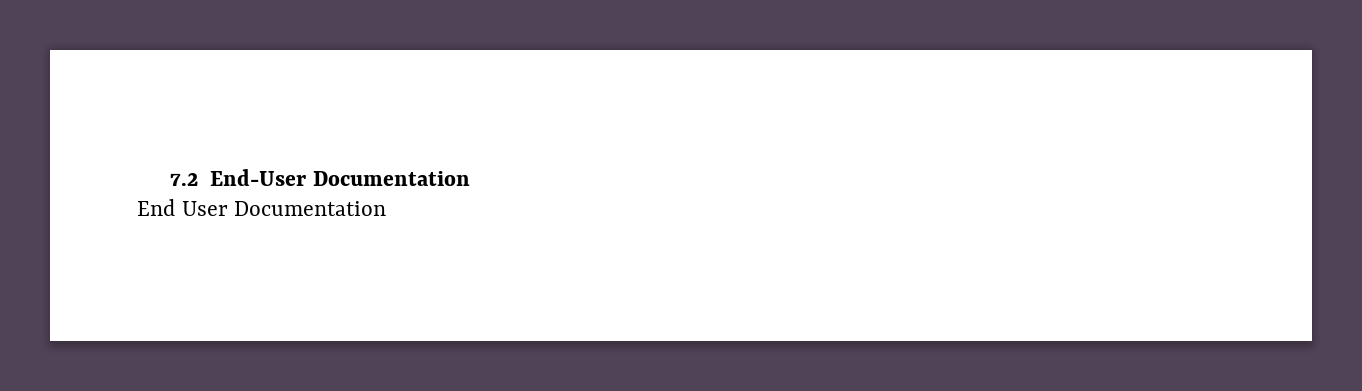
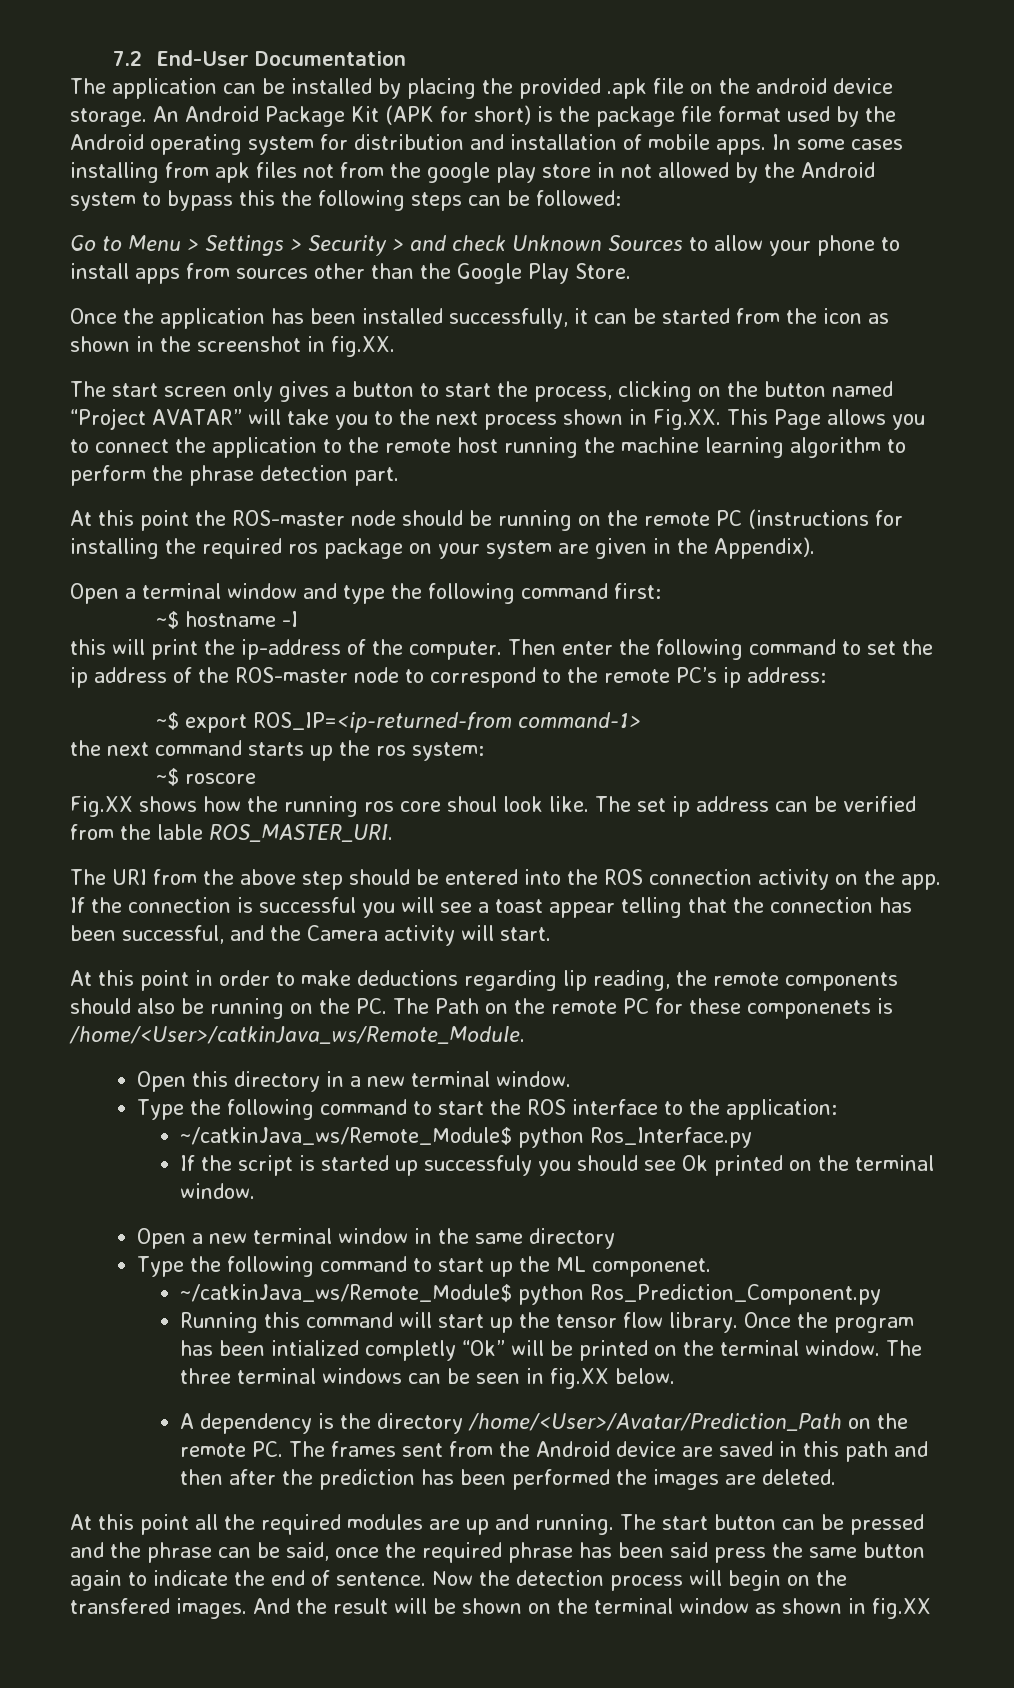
[137,199,387,216] End User Documentation -> [70,78,893,99] [70,105,896,127] [70,134,903,155] [70,162,875,183] [70,190,621,211] [70,235,900,256] [70,263,631,284] [70,308,889,329] [70,336,395,357] [70,381,893,402] [70,408,925,430] [70,437,906,458] [70,465,399,486] [70,509,903,531] [70,537,815,559] [70,583,661,604] [156,611,299,629] [70,639,933,660] [70,667,826,688] [156,712,642,733] [70,740,484,761] [156,768,257,786] [70,796,916,817] [70,824,393,842] [70,869,941,890] [70,897,912,918] [70,925,551,946] [70,970,898,991] [70,998,893,1019] [69,1026,525,1044] [137,1071,572,1092] [137,1099,838,1120] [180,1127,753,1148] [180,1155,935,1176] [180,1183,256,1199] [137,1228,616,1249] [137,1256,712,1277] [180,1284,882,1305] [180,1312,915,1333] [180,1340,923,1361] [180,1368,676,1389] [180,1413,909,1434] [180,1441,929,1462] [180,1469,837,1490] [70,1514,924,1535] [70,1542,925,1563] [70,1570,847,1591] [70,1598,931,1619] The application can be installed by placing the provided .apk file on the android device storage. An Android Package Kit (APK for short) is the package file format used by the Android operating system for distribution and installation of mobile apps. In some cases installing from apk files not from the google play store in not allowed by the Android system to bypass this the following steps can be followed: // Go to Menu > Settings > Security > and check Unknown Sources to allow your phone to install apps from sources other than the Google Play Store. // Once the application has been installed successfully, it can be started from the icon as shown in the screenshot in fig.XX. // The start screen only gives a button to start the process, clicking on the button named “Project AVATAR” will take you to the next process shown in Fig.XX. This Page allows you to connect the application to the remote host running the machine learning algorithm to perform the phrase detection part. // At this point the ROS-master node should be running on the remote PC (instructions for installing the required ros package on your system are given in the Appendix). // Open a terminal window and type the following command first: // ~$ hostname -I // this will print the ip-address of the computer. Then enter the following command to set the ip address of the ROS-master node to correspond to the remote PC’s ip address: // ~$ export ROS_IP=<ip-returned-from command-1> // the next command starts up the ros system: // ~$ roscore // Fig.XX shows how the running ros core shoul look like. The set ip address can be verified from the lable ROS_MASTER_URI. // The URI from the above step should be entered into the ROS connection activity on the app. If the connection is successful you will see a toast appear telling that the connection has been successful, and the Camera activity will start. // At this point in order to make deductions regarding lip reading, the remote components should also be running on the PC. The Path on the remote PC for these componenets is /home/<User>/catkinJava_ws/Remote_Module. // Open this directory in a new terminal window. // Type the following command to start the ROS interface to the application: // ~/catkinJava_ws/Remote_Module$ python Ros_Interface.py // If the script is started up successfuly you should see Ok printed on the terminal window. // Open a new terminal window in the same directory // Type the following command to start up the ML componenet. // ~/catkinJava_ws/Remote_Module$ python Ros_Prediction_Component.py // Running this command will start up the tensor flow library. Once the program has been intialized completly “Ok” will be printed on the terminal window. The three terminal windows can be seen in fig.XX below. // A dependency is the directory /home/<User>/Avatar/Prediction_Path on the remote PC. The frames sent from the Android device are saved in this path and then after the prediction has been performed the images are deleted. // At this point all the required modules are up and running. The start button can be pressed and the phrase can be said, once the required phrase has been said press the same button again to indicate the end of sentence. Now the detection process will begin on the transfered images. And the result will be shown on the terminal window as shown in fig.XX

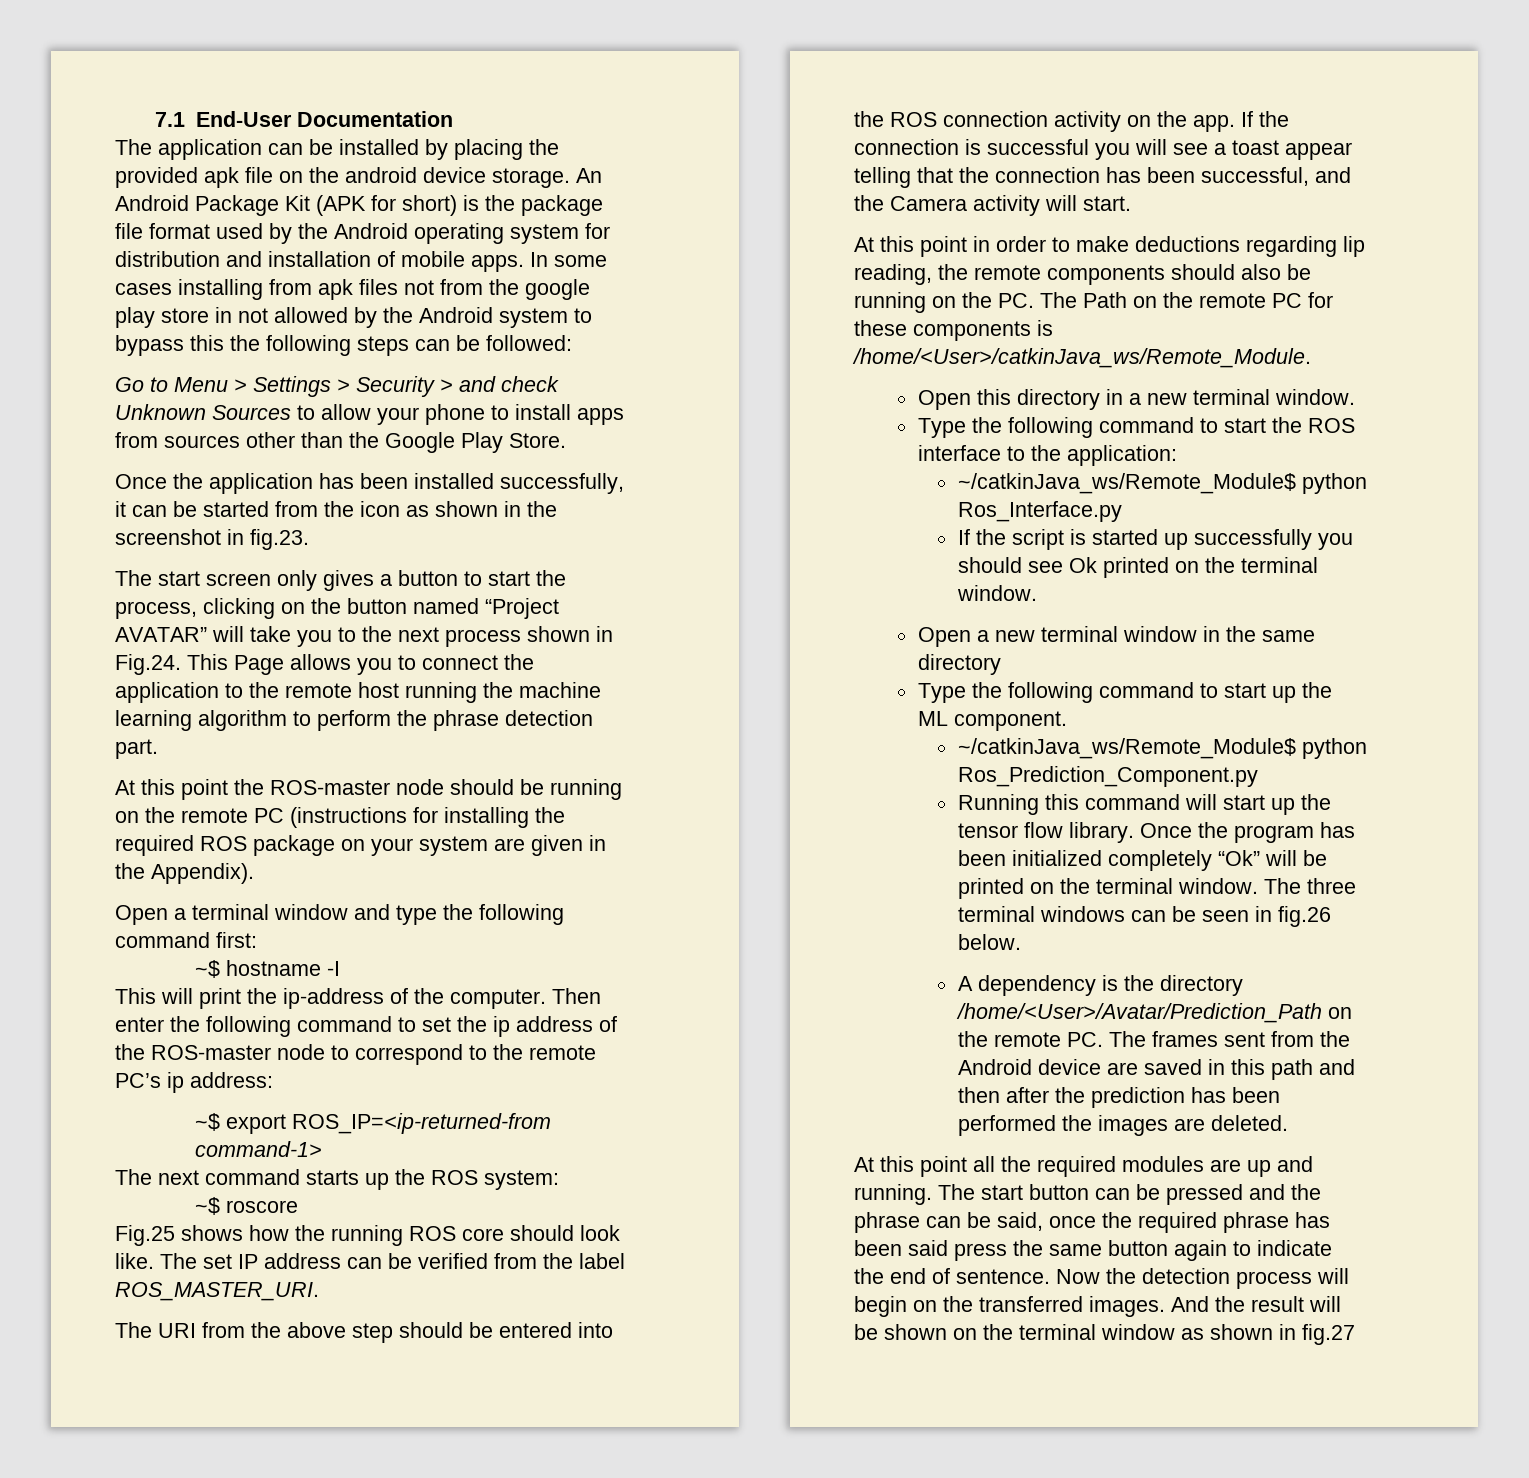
[113,51,143,66] 7.2 -> [155,112,186,127] 7.1
[607,78,647,99] .apk -> [204,167,239,188] apk
[331,336,395,357] fig.XX. -> [250,529,309,550] fig.23.
[652,409,721,430] Fig.XX. -> [115,654,181,675] Fig.24.
[288,543,318,554] ros -> [200,836,247,851] ROS
[70,639,106,655] this -> [115,988,156,1004] This
[70,740,101,756] the -> [115,1169,152,1185] The
[376,745,406,756] ros -> [431,1170,478,1185] ROS
[70,796,133,817] Fig.XX -> [115,1225,175,1246] Fig.25
[364,796,497,812] ros core shoul -> [409,1225,574,1241] ROS core should
[672,796,690,817] ip -> [238,1254,258,1269] IP
[157,824,203,840] lable -> [579,1253,625,1269] label
[747,1000,871,1019] componenets -> [913,321,1031,341] components
[424,1155,533,1176] successfuly -> [1193,529,1312,550] successfully
[592,1258,712,1277] componenet. -> [953,711,1067,731] component.
[271,1340,457,1361] intialized completly -> [1011,850,1212,871] initialized completely
[550,1368,610,1389] fig.XX -> [1277,906,1331,927] fig.26
[70,1598,170,1614] transfered -> [979,1296,1083,1312] transferred
[872,1598,931,1619] fig.XX -> [1302,1324,1355,1345] fig.27

